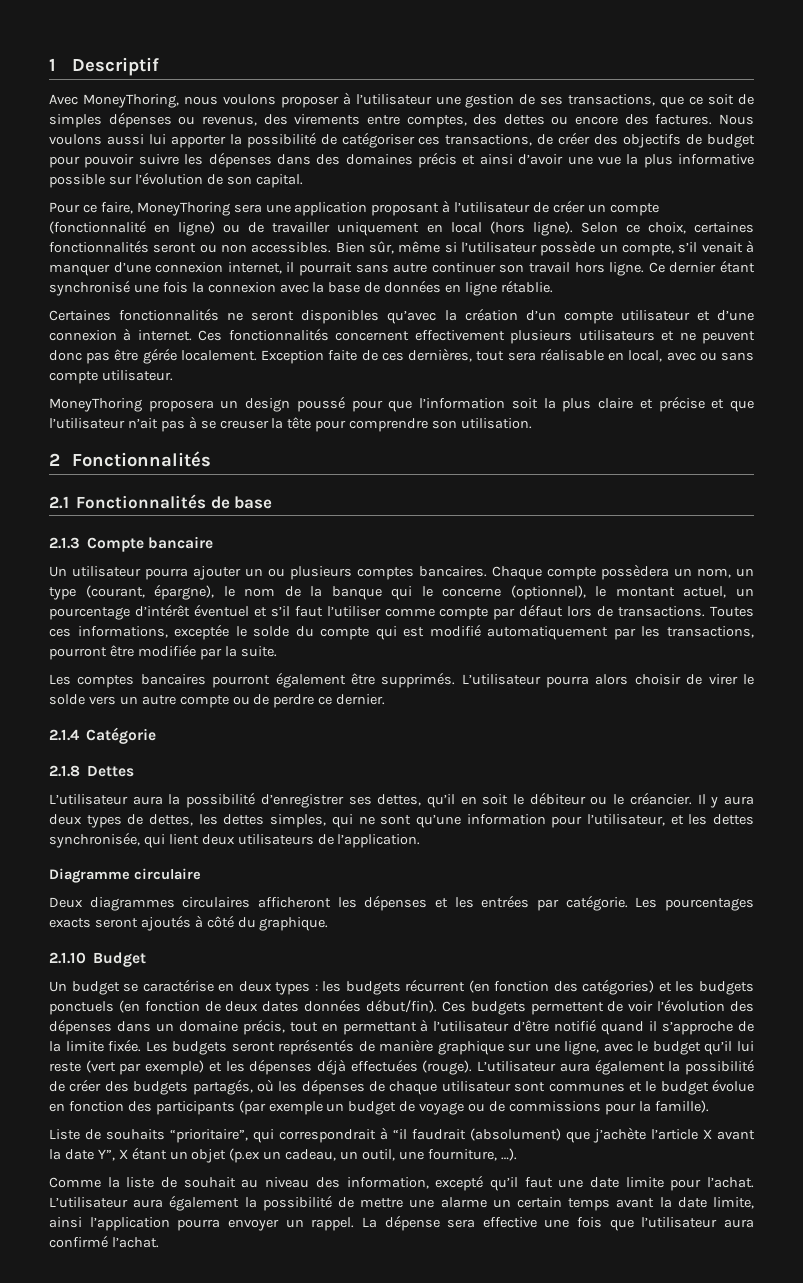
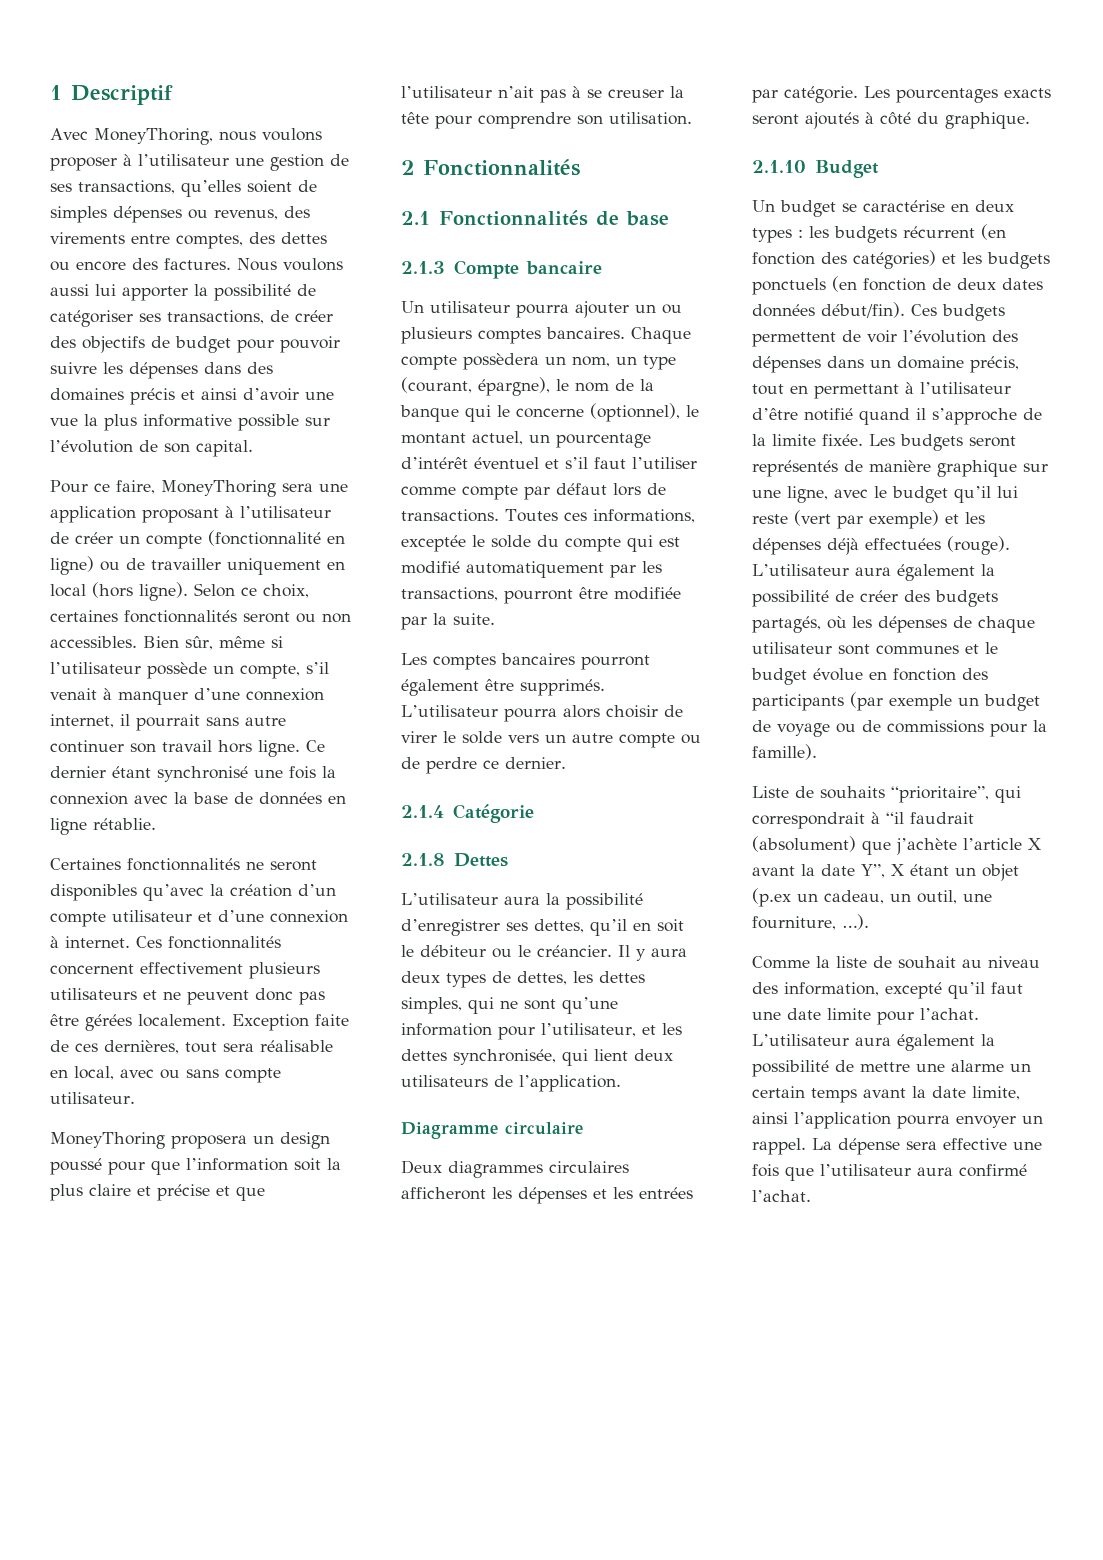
[660,94,735,108] que ce soit -> [181,180,292,197] qu’elles soient
[418,136,441,145] ces -> [139,313,161,322] ses
[142,348,177,364] gérée -> [85,1014,132,1031] gérées

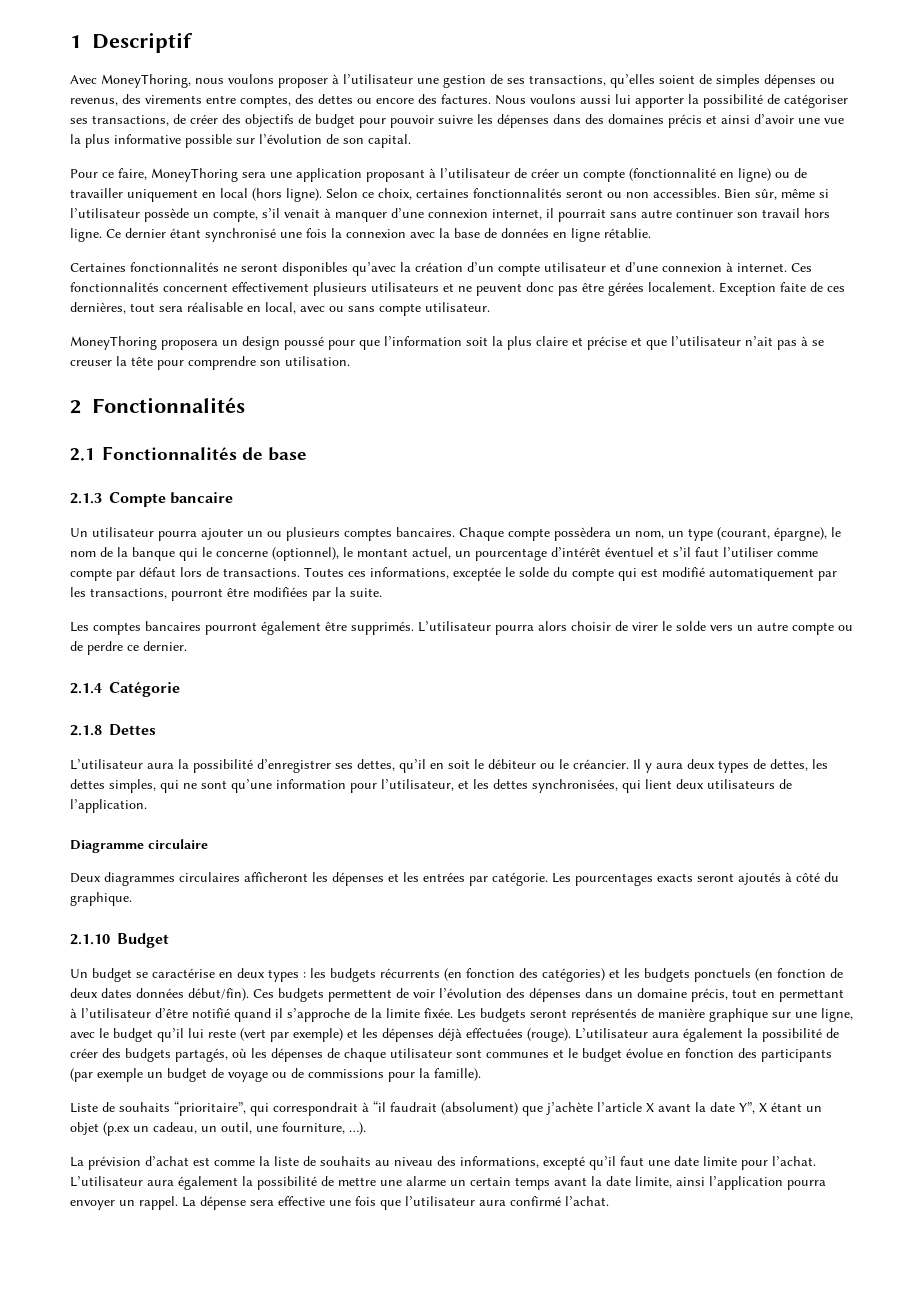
[614,587,681,600] modifiée -> [253,587,308,597] modifiées
[453,1049,556,1065] synchronisée, -> [532,779,618,793] synchronisées,
[903,226,975,238] récurrent -> [380,968,440,978] récurrents
[752,956,810,969] Comme -> [70,1156,255,1170] La prévision d’achat est comme
[898,956,956,969] souhait -> [320,1156,371,1166] souhaits
[784,982,879,996] information, -> [460,1156,539,1168] informations,

